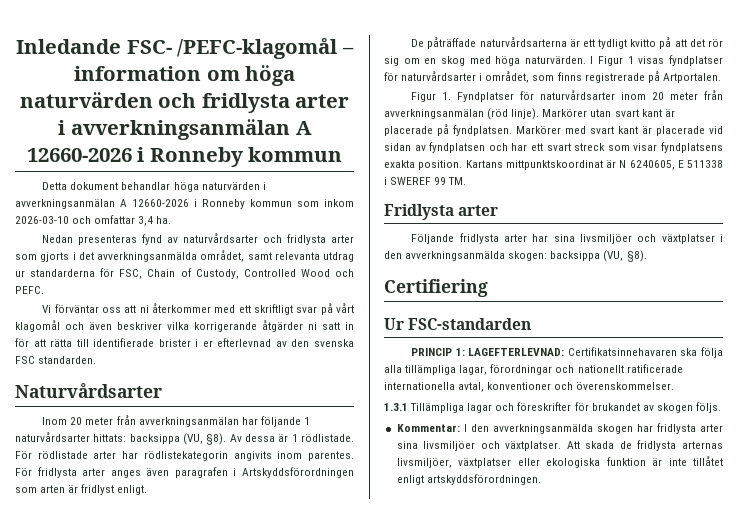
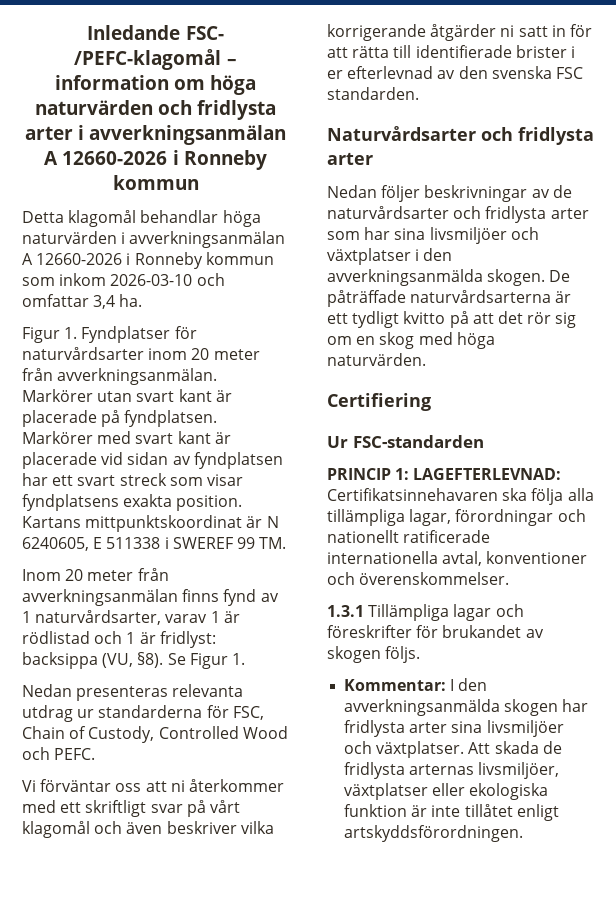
[70,182,119,190] dokument -> [68,210,137,227] klagomål
[42,233,354,245] [15,250,272,262] Nedan presenteras fynd av naturvårdsarter och fridlysta arter som gjorts i det avverkningsanmälda området, samt -> [22,326,197,343] [22,347,260,360] [22,368,218,385] [22,389,232,402] [22,410,218,427] [22,431,231,444] [22,452,283,469] [22,473,243,486] [22,494,243,511] [22,515,279,532] [22,537,287,551] [22,568,169,581] [22,589,279,606] [22,610,240,625] [22,631,216,648] [22,652,245,669] [22,684,169,701] Figur 1. Fyndplatser för naturvårdsarter inom 20 meter från avverkningsanmälan. Markörer utan svart kant är placerade på fyndplatsen. Markörer med svart kant är placerade vid sidan av fyndplatsen har ett svart streck som visar fyndplatsens exakta position. Kartans mittpunktskoordinat är N 6240605, E 511338 i SWEREF 99 TM. // Inom 20 meter från avverkningsanmälan finns fynd av 1 naturvårdsarter, varav 1 är rödlistad och 1 är fridlyst: backsippa (VU, §8). Se Figur 1. // Nedan presenteras
[42,415,311,427] [15,432,354,445] [15,451,354,461] [15,467,354,478] [15,484,148,495] // Inom 20 meter från avverkningsanmälan har följande 1 naturvårdsarter hittats: backsippa (VU, §8). Av dessa är 1 rödlistade. För rödlistade arter har rödlistekategorin angivits inom parentes. För fridlysta arter anges även paragrafen i Artskyddsförordningen som arten är fridlyst enligt. // -> [481,127,594,145] [327,152,373,165] [327,185,572,202] [327,206,589,223] [327,227,539,244] [327,248,453,265] [327,269,546,286] och fridlysta arter // Nedan följer beskrivningar av de naturvårdsarter och fridlysta arter som har sina livsmiljöer och växtplatser i den avverkningsanmälda skogen.
[590,55,723,66] [384,71,721,83] [411,90,723,102] [384,108,675,120] [384,124,723,136] [384,142,723,153] [384,160,723,170] [384,177,467,185] [384,204,499,220] [411,233,723,244] [384,250,647,262] I Figur 1 visas fyndplatser för naturvårdsarter i området, som finns registrerade på Artportalen. // Figur 1. Fyndplatser för naturvårdsarter inom 20 meter från avverkningsanmälan (röd linje). Markörer utan svart kant är placerade på fyndplatsen. Markörer med svart kant är placerade vid sidan av fyndplatsen och har ett svart streck som visar fyndplatsens exakta position. Kartans mittpunktskoordinat är N 6240605, E 511338 i SWEREF 99 TM. // Fridlysta arter // Följande fridlysta arter har sina livsmiljöer och växtplatser i den avverkningsanmälda skogen: backsippa (VU, §8). -> (426, 359) none

